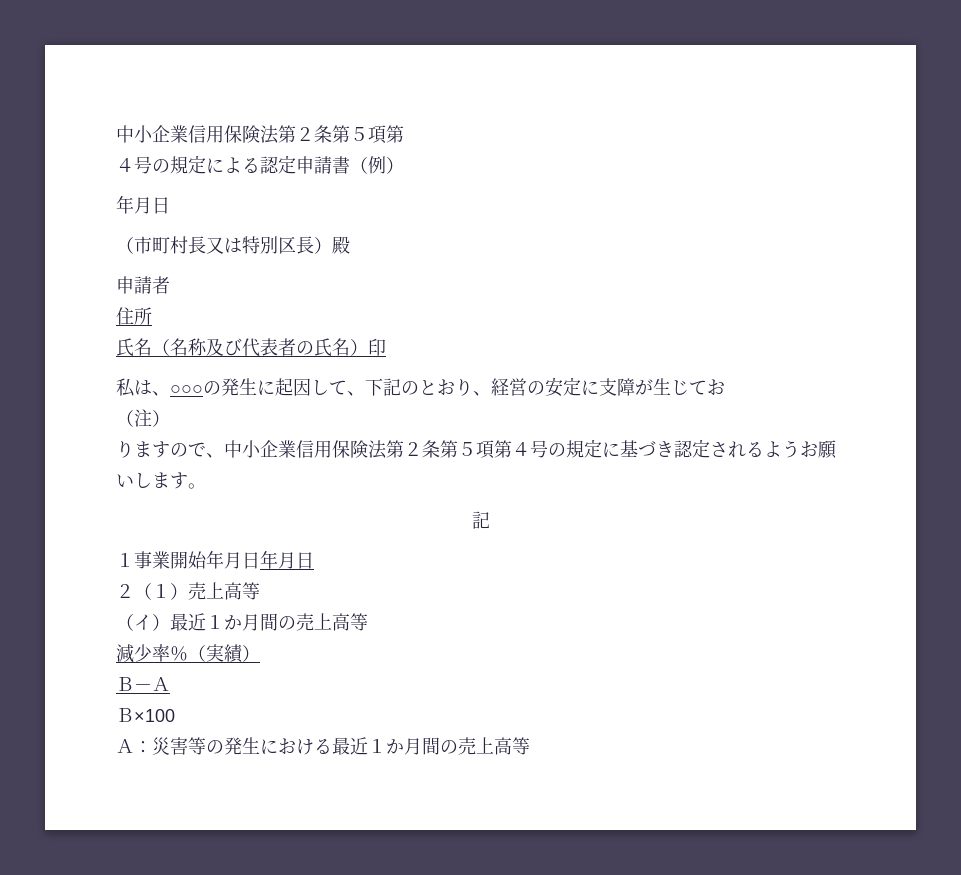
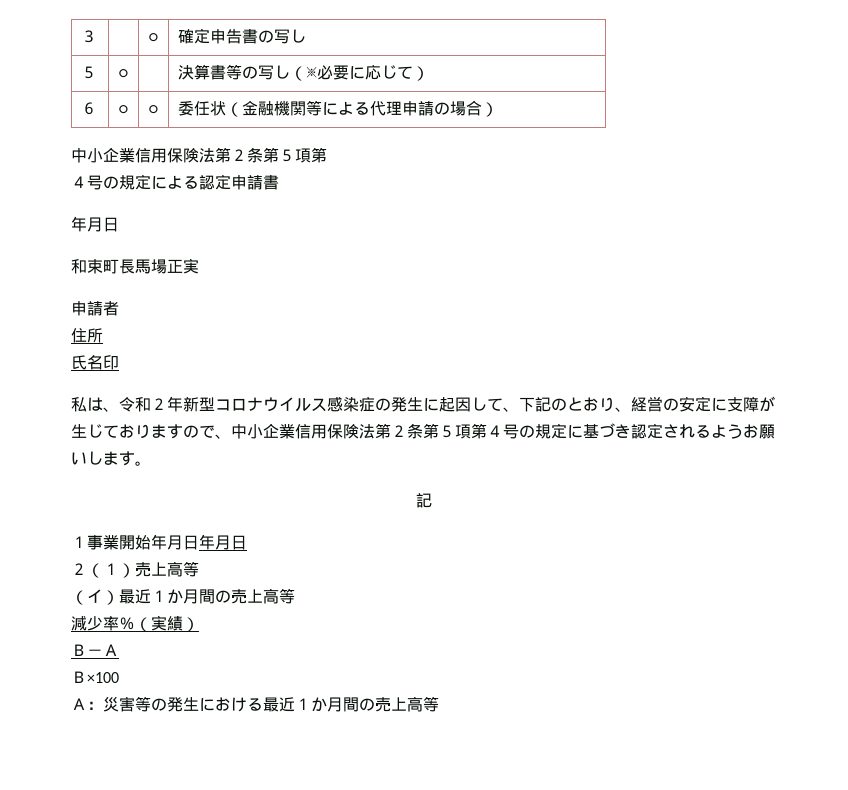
(116, 134) none -> [81,30,98,43] [149,33,158,42] [178,28,307,44] [81,66,98,79] [119,69,128,78] [178,64,430,81] [81,102,98,115] [119,105,128,114] [149,105,158,114] [178,100,499,117] ３ | | ○ | 確定申告書の写し // ５ | ○ | | 決算書等の写し（※必要に応じて） // ６ | ○ | ○ | 委任状（金融機関等による代理申請の場合） //
[350,156,404,174] [116,195,170,214] [116,236,350,254] [116,276,170,294] [116,307,152,325] [116,338,386,357] [116,378,203,397] （例） // 年月日 // （市町村長又は特別区長）殿 // 申請者 // 住所 // 氏名（名称及び代表者の氏名）印 // 私は、○○○ -> [71,216,119,232] [71,258,199,274] [71,301,119,316] [71,328,103,343] [71,355,119,370] [71,396,375,412] // 年月日 // 和束町長馬場正実 // 申請者 // 住所 // 氏名印 // 私は、令和２年新型コロナウイルス感染症
[116,409,170,427] // （注） // -> (135, 431) none

